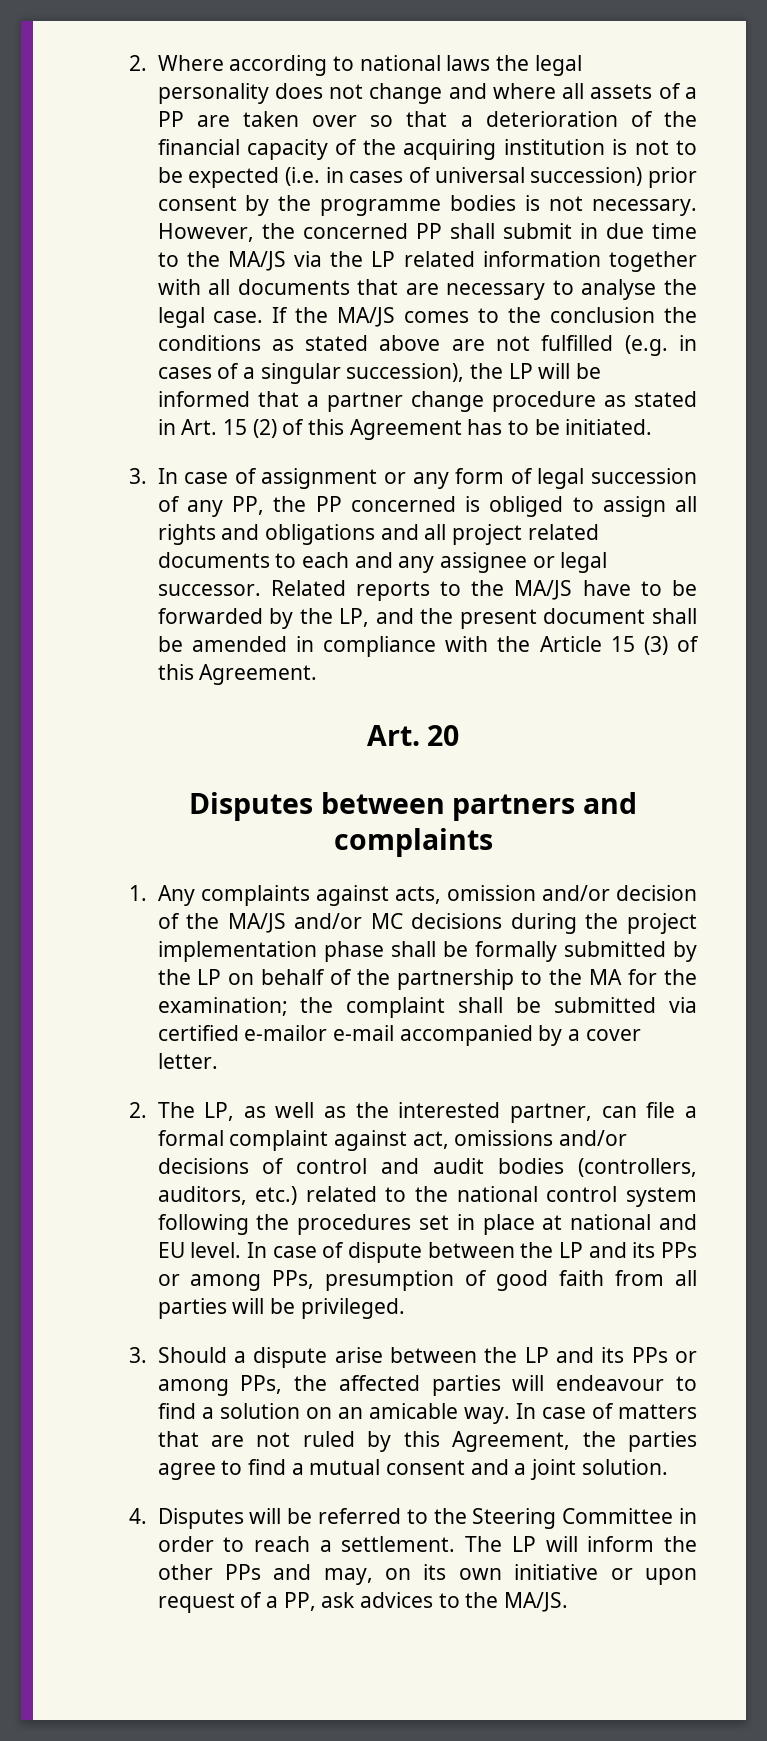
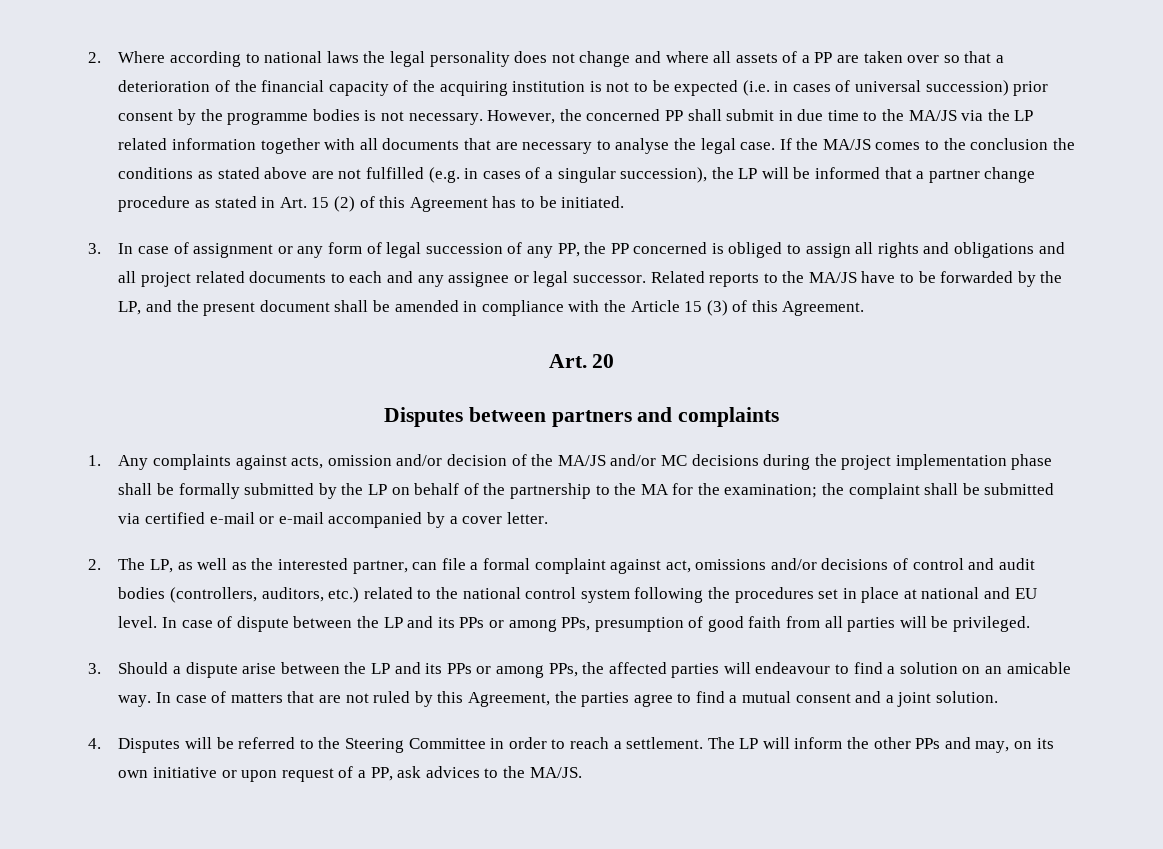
[244,1025,328,1041] e-mailor -> [209,512,275,524] e-mail or

